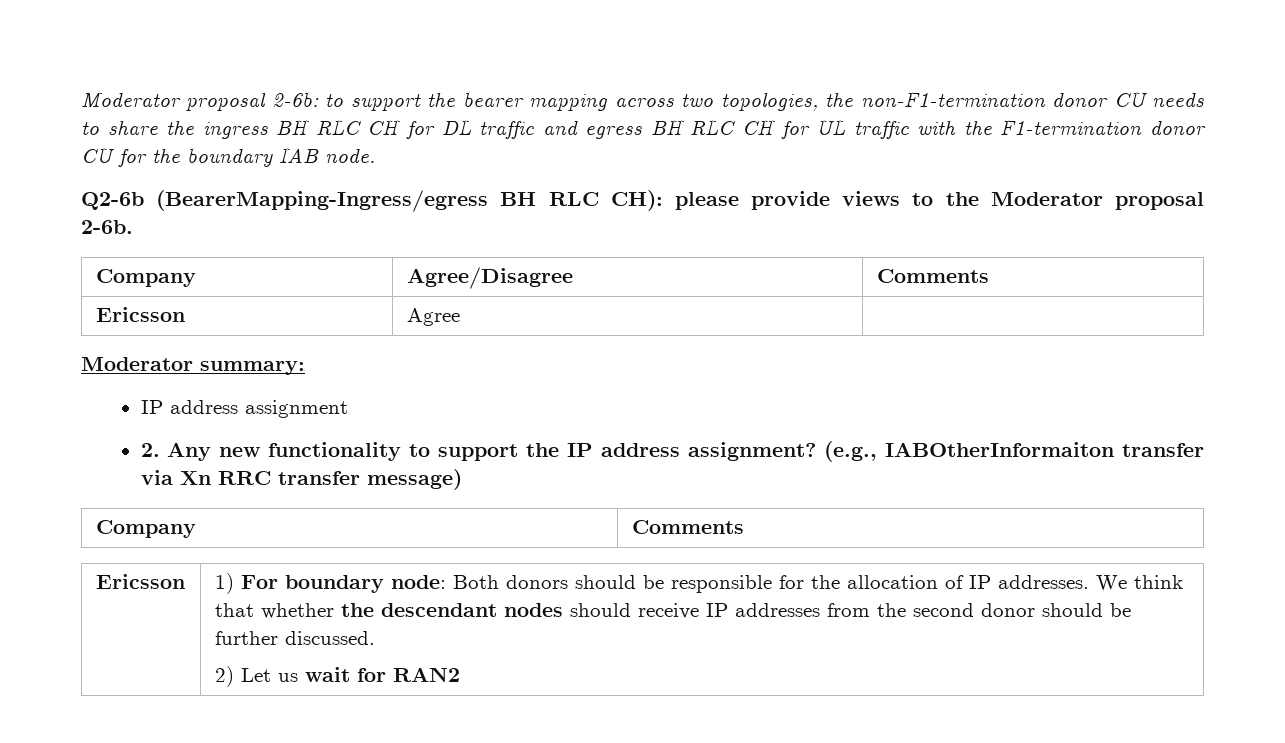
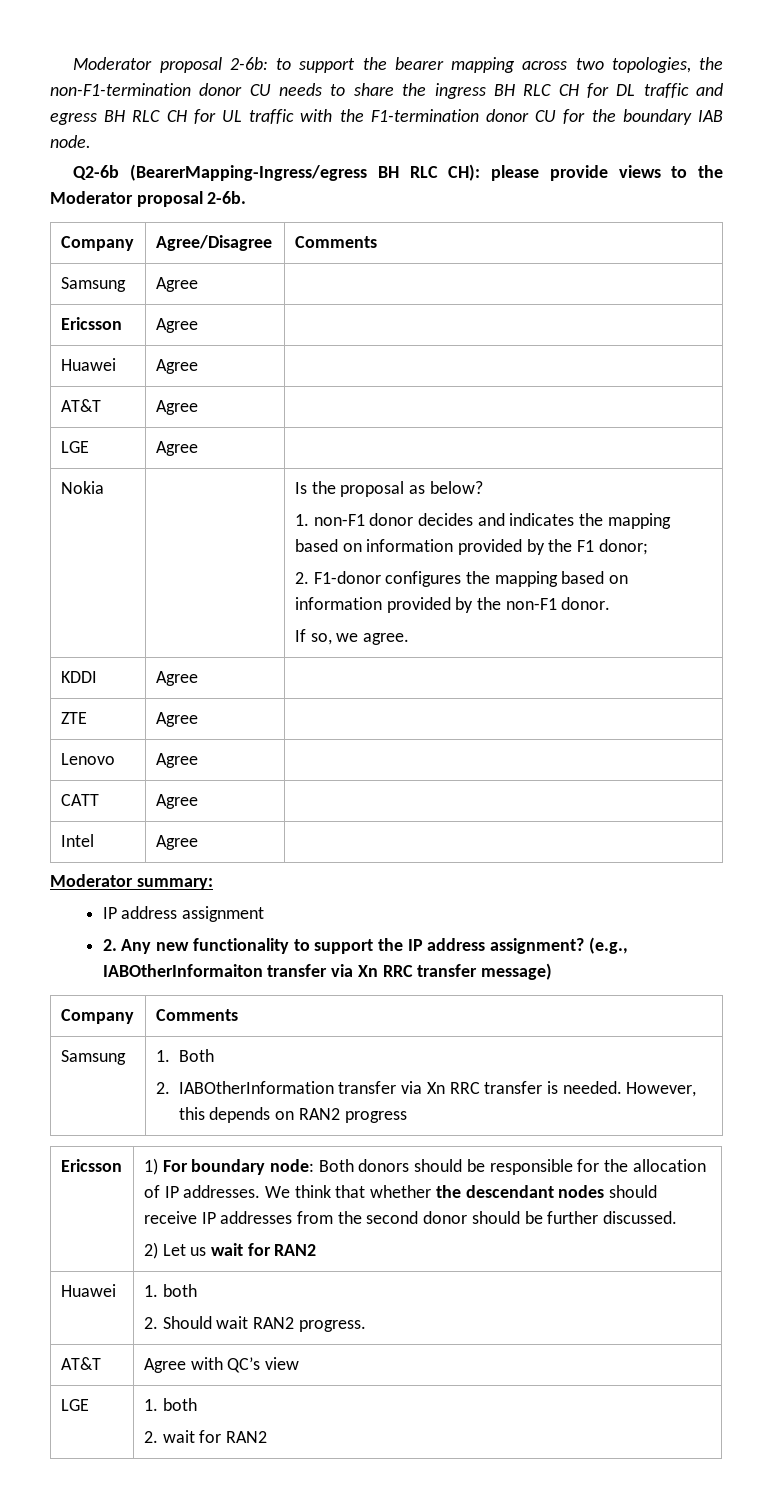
(989, 276) none -> [60,277,126,292] [155,277,198,292] // Samsung | Agree |
(460, 317) none -> [60,358,116,371] [155,359,198,374] [60,399,101,412] [155,400,198,415] [60,441,89,453] [155,441,198,456] [60,481,104,494] [294,481,483,497] [294,513,671,529] [294,539,648,555] [294,571,629,587] [294,597,611,613] [294,629,410,645] [60,671,97,683] [155,671,198,686] [60,712,87,724] [155,712,198,727] [60,753,115,765] [155,753,198,768] [60,794,99,806] [155,794,198,809] [60,834,94,847] [155,835,198,850] // Huawei | Agree | // AT&T | Agree | // LGE | Agree | // Nokia | | Is the proposal as below? // 1. non-F1 donor decides and indicates the mapping based on information provided by the F1 donor; // 2. F1-donor configures the mapping based on information provided by the non-F1 donor. // If so, we agree. // KDDI | Agree | // ZTE | Agree | // Lenovo | Agree | // CATT | Agree | // Intel | Agree |
(744, 527) none -> [60,1050,126,1065] [155,1049,214,1062] [155,1081,697,1097] [178,1107,407,1123] // Samsung | 1. Both // 2. IABOtherInformation transfer via Xn RRC transfer is needed. However, this depends on RAN2 progress
(460, 674) none -> [60,1284,116,1297] [143,1284,197,1297] [143,1316,366,1332] [60,1357,101,1370] [143,1357,300,1373] [60,1399,89,1411] [143,1398,197,1411] [143,1430,268,1443] // Huawei | 1. both // 2. Should wait RAN2 progress. // AT&T | Agree with QC’s view // LGE | 1. both // 2. wait for RAN2

